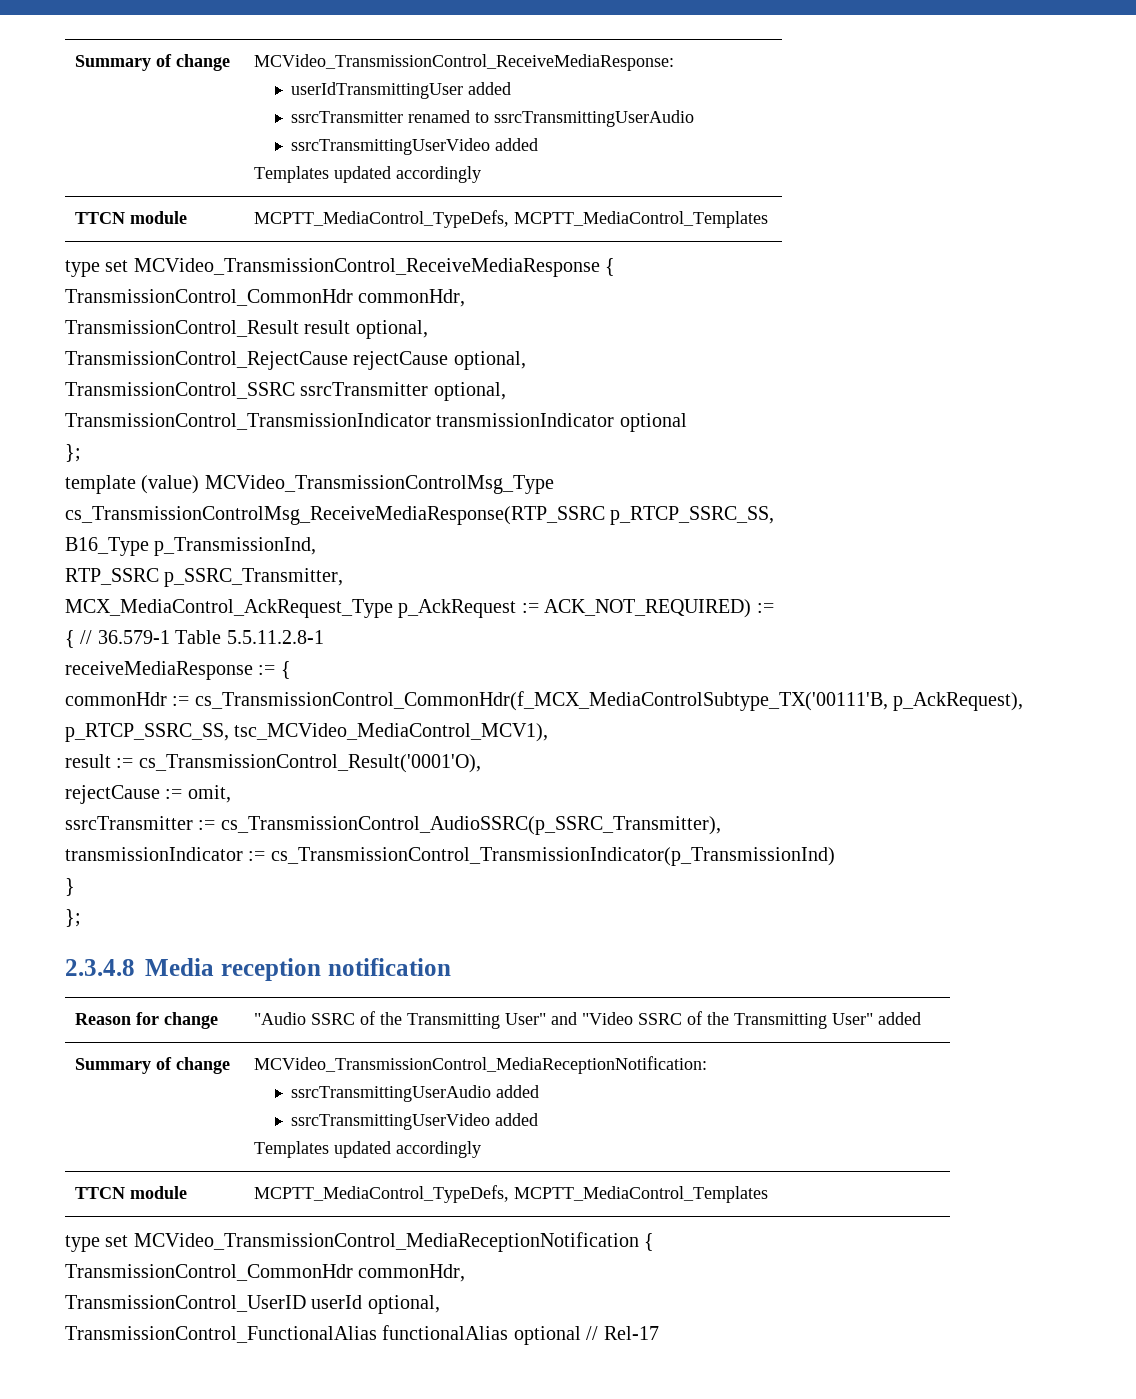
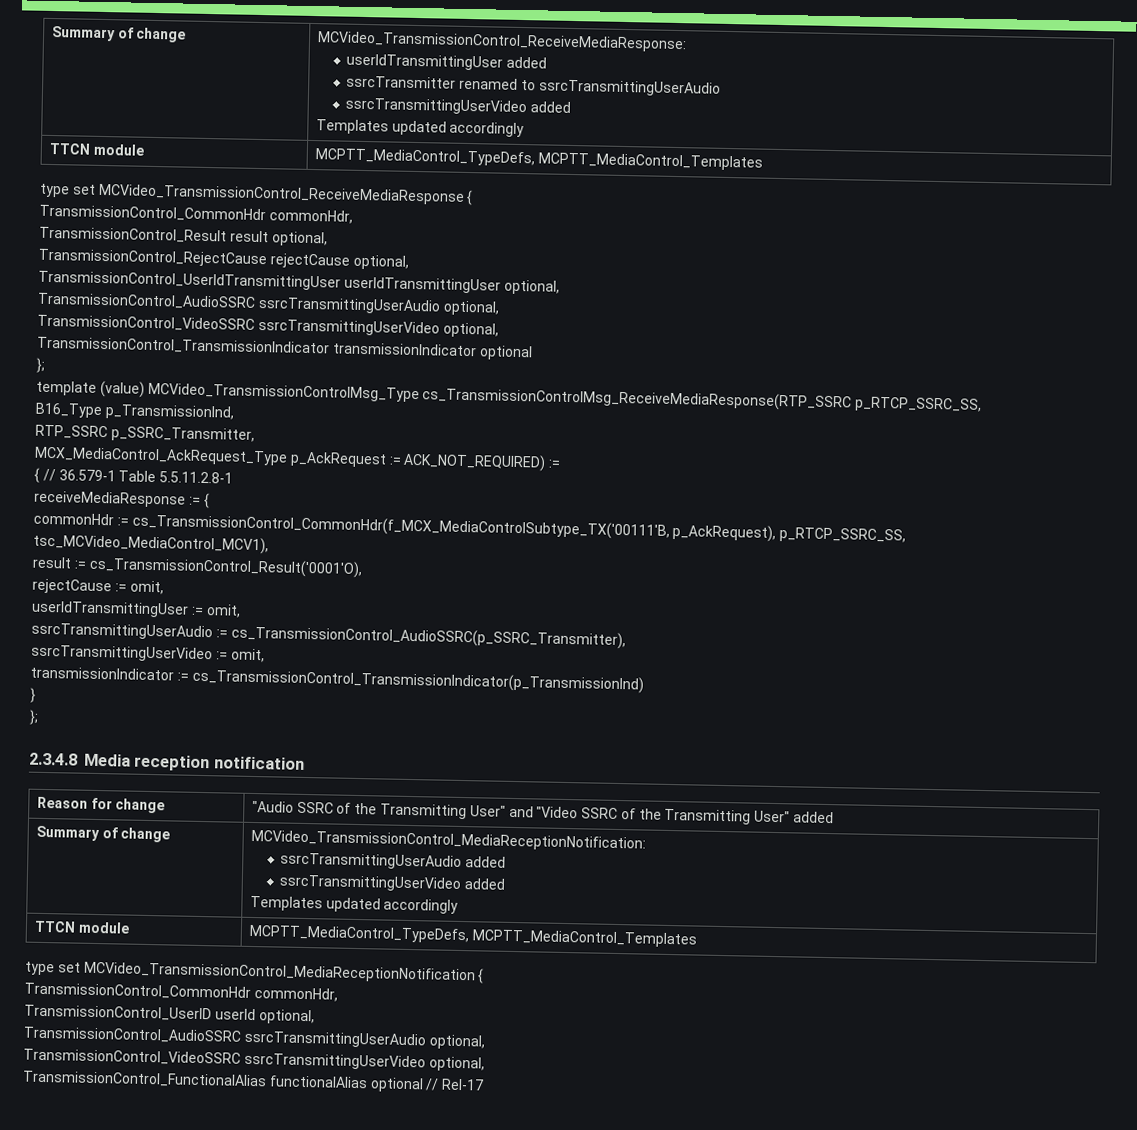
[65,382,429,399] TransmissionControl_SSRC ssrcTransmitter -> [38,270,560,295] [37,292,500,316] [37,314,440,337] TransmissionControl_UserIdTransmittingUser userIdTransmittingUser optional, // TransmissionControl_AudioSSRC ssrcTransmittingUserAudio optional, // TransmissionControl_VideoSSRC ssrcTransmittingUserVideo
[65,816,193,830] ssrcTransmitter -> [31,600,241,618] [31,622,213,641] userIdTransmittingUser := omit, // ssrcTransmittingUserAudio
(721, 825) none -> [31,644,265,663] // ssrcTransmittingUserVideo := omit,
(440, 1304) none -> [23,1026,485,1050] [23,1048,485,1072] // TransmissionControl_AudioSSRC ssrcTransmittingUserAudio optional, // TransmissionControl_VideoSSRC ssrcTransmittingUserVideo optional,

